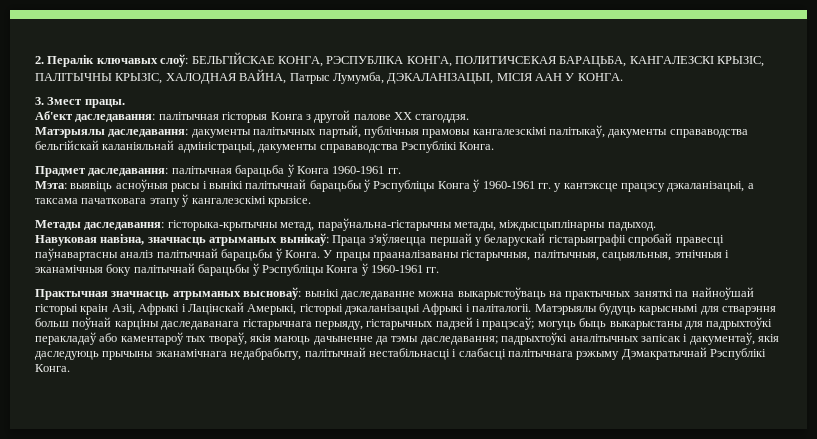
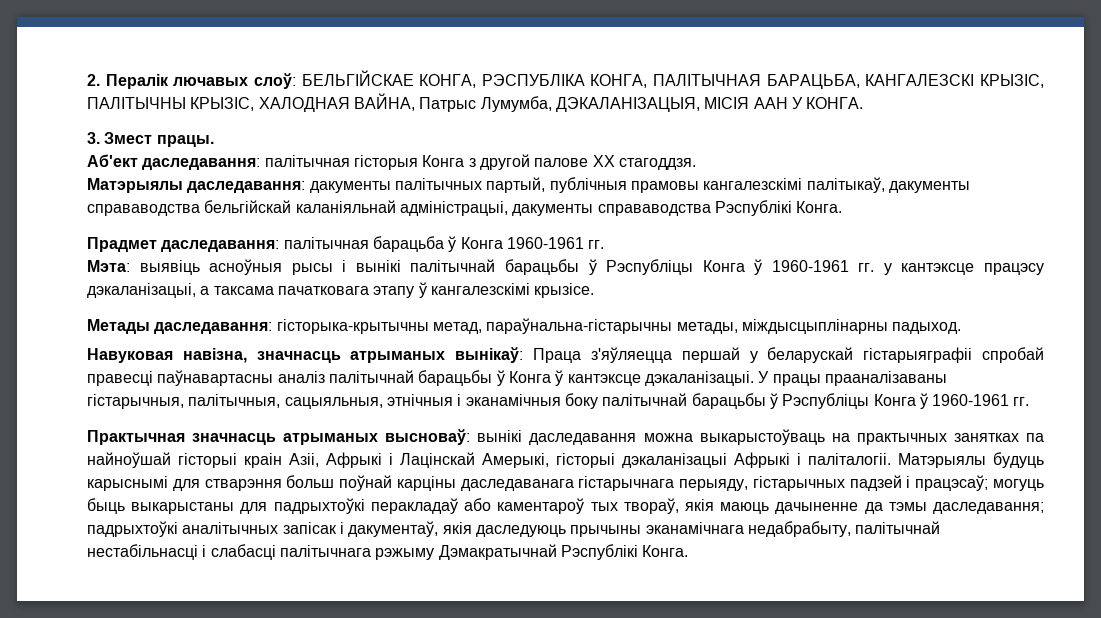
[96,58,158,64] ключавых -> [173,77,249,86] лючавых
[455,56,556,64] ПОЛИТИЧСЕКАЯ -> [653,74,762,86] ПАЛІТЫЧНАЯ
[387,73,494,84] ДЭКАЛАНІЗАЦЫІ, -> [555,97,700,112] ДЭКАЛАНІЗАЦЫЯ,
[284,250,320,258] Конга. -> [508,370,754,386] Конга ў кантэксце дэкаланізацыі.
[340,291,415,300] даследаванне -> [529,433,637,445] даследавання
[633,289,673,297] заняткі -> [953,433,1019,442] занятках

